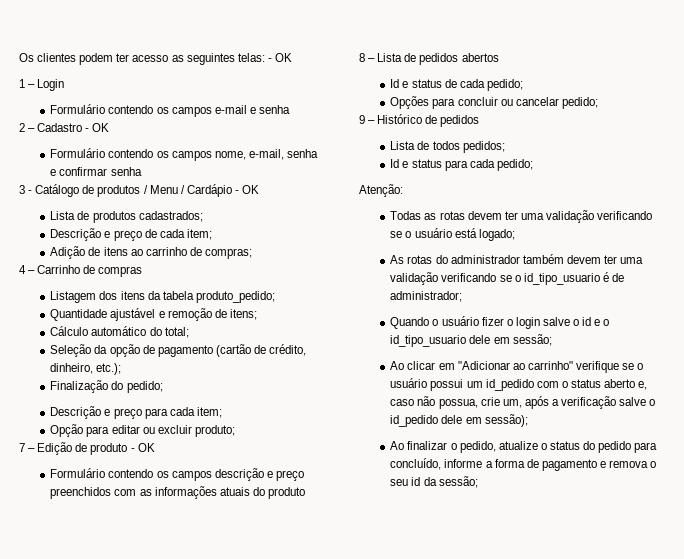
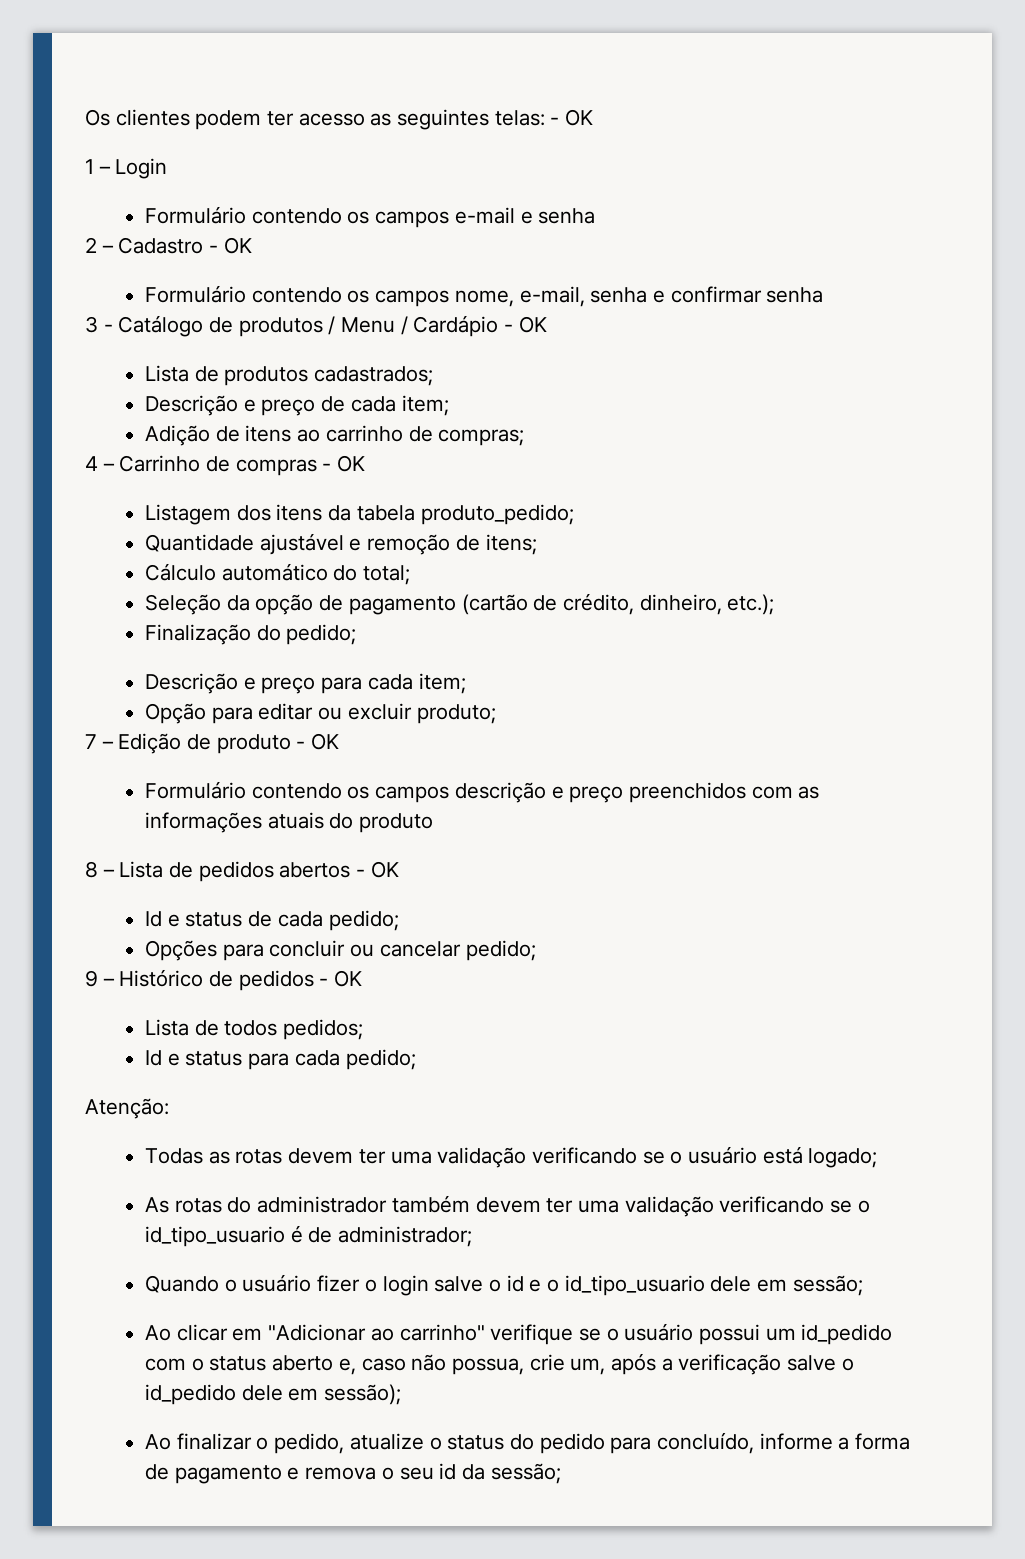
(143, 271) none -> [322,455,366,472] - OK
(499, 57) none -> [356,861,399,878] - OK
(480, 121) none -> [319,970,363,987] - OK

